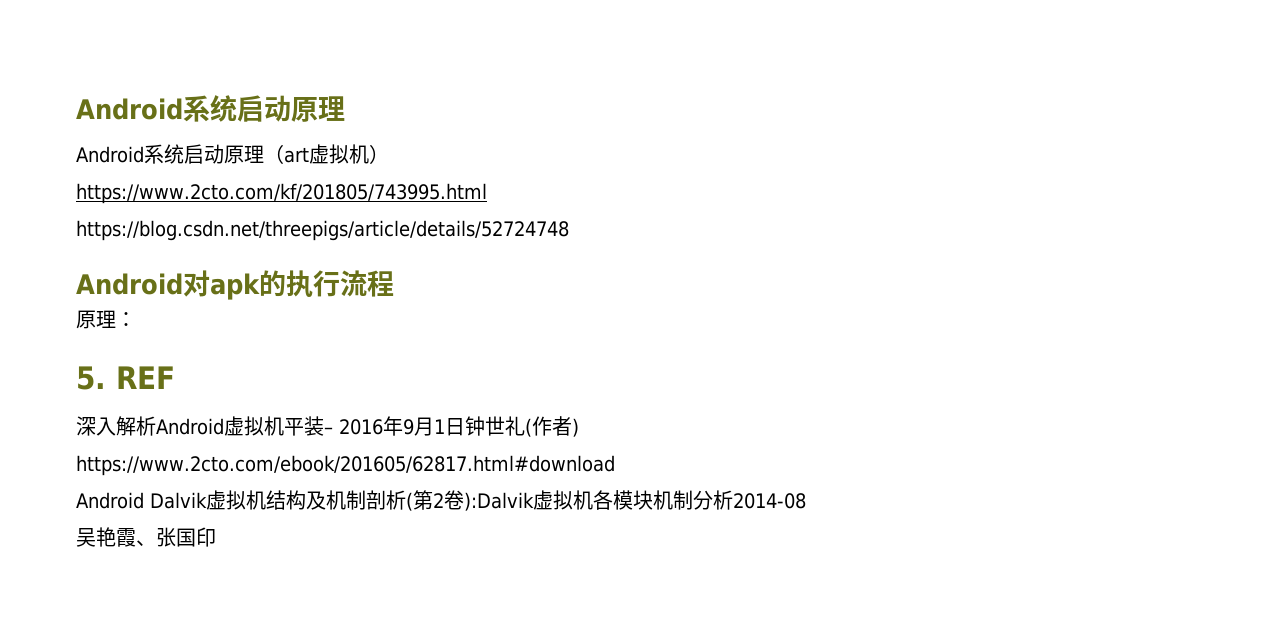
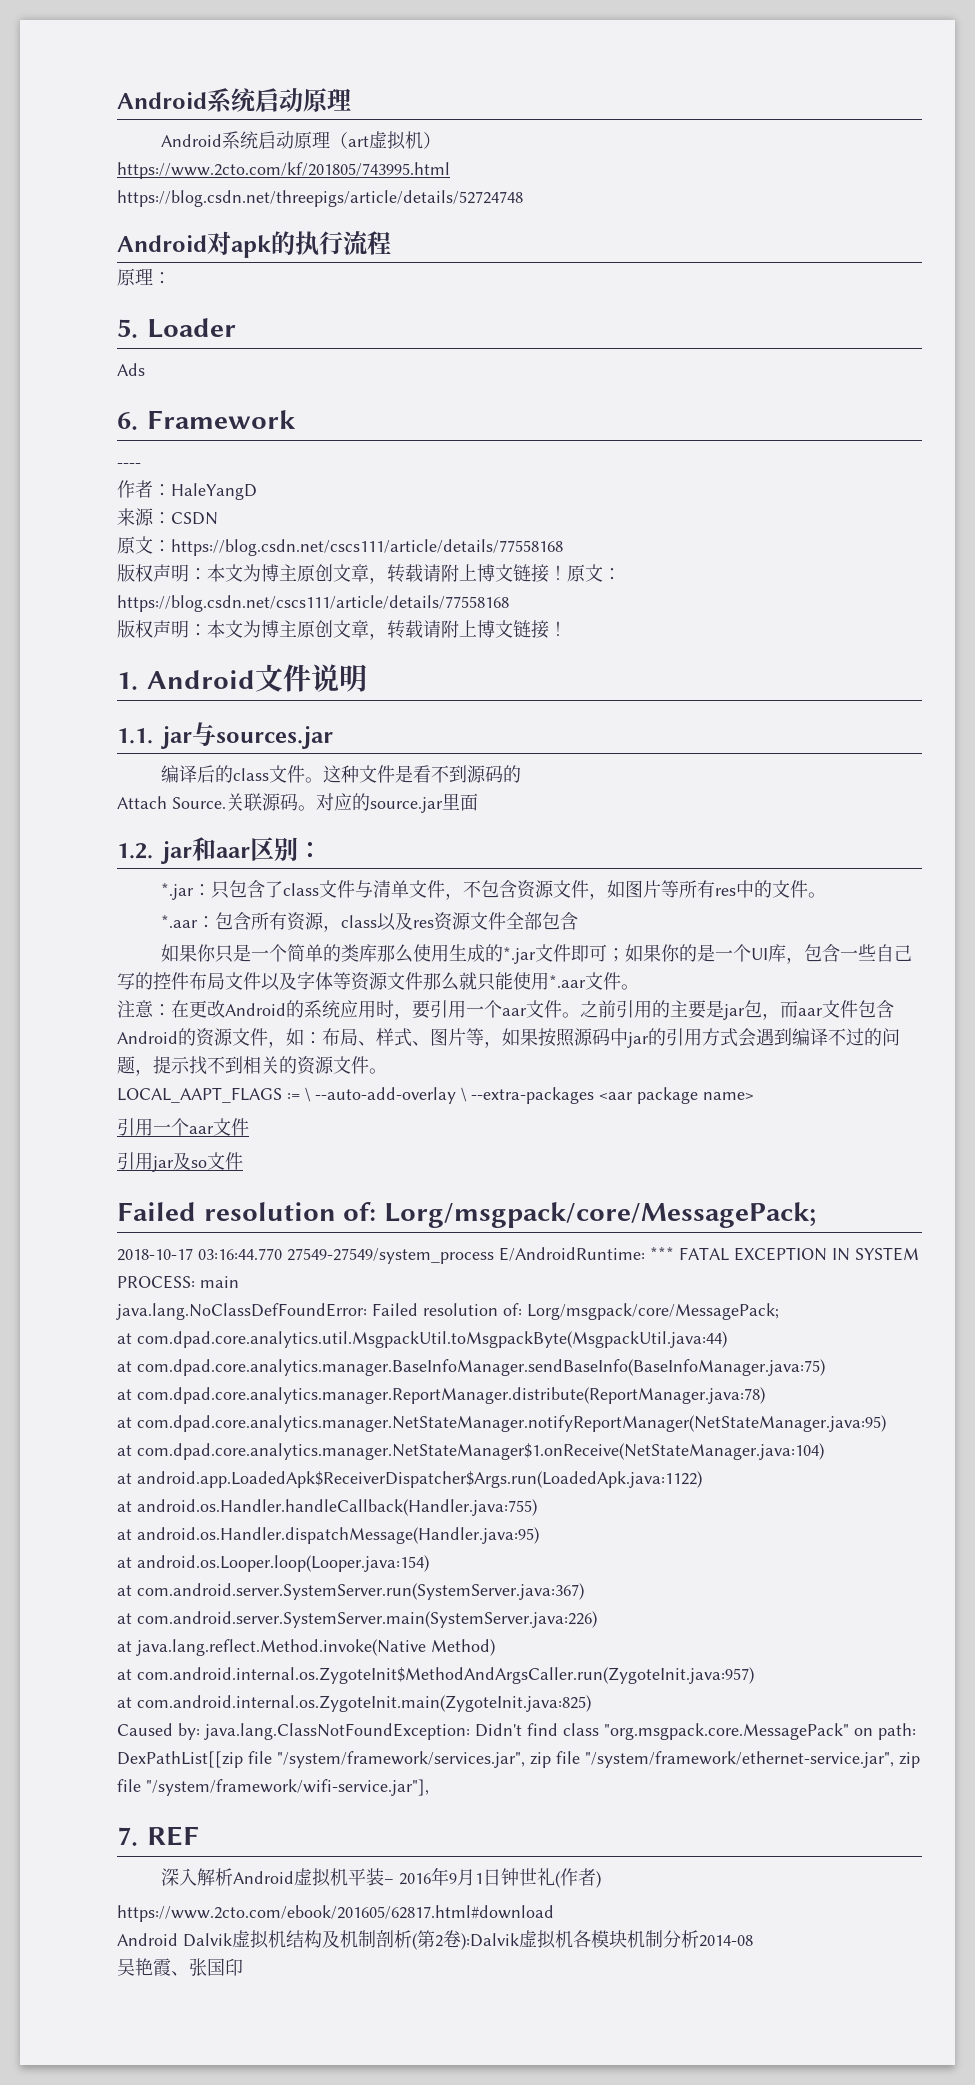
(106, 378) none -> [147,318,236,338] [117,363,145,376] [117,410,296,430] [117,463,141,468] [117,480,257,500] [117,508,218,526] [117,536,563,556] [117,564,621,584] [117,595,509,612] [117,620,567,640] [117,664,367,692] [117,722,333,749] [160,765,521,783] [117,793,478,813] [117,837,322,864] [160,880,826,900] [160,912,578,932] [160,944,912,964] [117,971,639,991] [117,1000,894,1020] [117,1028,900,1048] [117,1056,387,1076] [117,1087,754,1104] [117,1118,249,1136] [117,1152,243,1172] [117,1202,816,1228] [117,1247,919,1264] [117,1275,239,1289] [116,1303,779,1320] [117,1331,727,1348] [117,1359,825,1376] [117,1387,765,1404] [117,1415,886,1432] [117,1443,824,1460] [117,1471,702,1488] [117,1499,537,1516] [117,1527,539,1544] [117,1555,429,1572] [117,1583,584,1600] [117,1611,597,1628] [117,1639,495,1656] [117,1667,754,1684] [117,1695,591,1712] [117,1723,916,1740] [117,1751,920,1768] [117,1779,429,1796] [117,1827,138,1846] Loader // Ads // 6. Framework // ---- // 作者：HaleYangD // 来源：CSDN // 原文：https://blog.csdn.net/cscs111/article/details/77558168 // 版权声明：本文为博主原创文章，转载请附上博文链接！原文：https://blog.csdn.net/cscs111/article/details/77558168 // 版权声明：本文为博主原创文章，转载请附上博文链接！ // 1. Android文件说明 // 1.1. jar与sources.jar // 编译后的class文件。这种文件是看不到源码的 // Attach Source.关联源码。对应的source.jar里面 // 1.2. jar和aar区别： // *.jar：只包含了class文件与清单文件，不包含资源文件，如图片等所有res中的文件。 // *.aar：包含所有资源，class以及res资源文件全部包含 // 如果你只是一个简单的类库那么使用生成的*.jar文件即可；如果你的是一个UI库，包含一些自己写的控件布局文件以及字体等资源文件那么就只能使用*.aar文件。 // 注意：在更改Android的系统应用时，要引用一个aar文件。之前引用的主要是jar包，而aar文件包含Android的资源文件，如：布局、样式、图片等，如果按照源码中jar的引用方式会遇到编译不过的问题，提示找不到相关的资源文件。 // LOCAL_AAPT_FLAGS := \ --auto-add-overlay \ --extra-packages <aar package name> // 引用一个aar文件 // 引用jar及so文件 // Failed resolution of: Lorg/msgpack/core/MessagePack; // 2018-10-17 03:16:44.770 27549-27549/system_process E/AndroidRuntime: *** FATAL EXCEPTION IN SYSTEM PROCESS: main // java.lang.NoClassDefFoundError: Failed resolution of: Lorg/msgpack/core/MessagePack; // at com.dpad.core.analytics.util.MsgpackUtil.toMsgpackByte(MsgpackUtil.java:44) // at com.dpad.core.analytics.manager.BaseInfoManager.sendBaseInfo(BaseInfoManager.java:75) // at com.dpad.core.analytics.manager.ReportManager.distribute(ReportManager.java:78) // at com.dpad.core.analytics.manager.NetStateManager.notifyReportManager(NetStateManager.java:95) // at com.dpad.core.analytics.manager.NetStateManager$1.onReceive(NetStateManager.java:104) // at android.app.LoadedApk$ReceiverDispatcher$Args.run(LoadedApk.java:1122) // at android.os.Handler.handleCallback(Handler.java:755) // at android.os.Handler.dispatchMessage(Handler.java:95) // at android.os.Looper.loop(Looper.java:154) // at com.android.server.SystemServer.run(SystemServer.java:367) // at com.android.server.SystemServer.main(SystemServer.java:226) // at java.lang.reflect.Method.invoke(Native Method) // at com.android.internal.os.ZygoteInit$MethodAndArgsCaller.run(ZygoteInit.java:957) // at com.android.internal.os.ZygoteInit.main(ZygoteInit.java:825) // Caused by: java.lang.ClassNotFoundException: Didn't find class "org.msgpack.core.MessagePack" on path: DexPathList[[zip file "/system/framework/services.jar", zip file "/system/framework/ethernet-service.jar", zip file "/system/framework/wifi-service.jar"], // 7.

